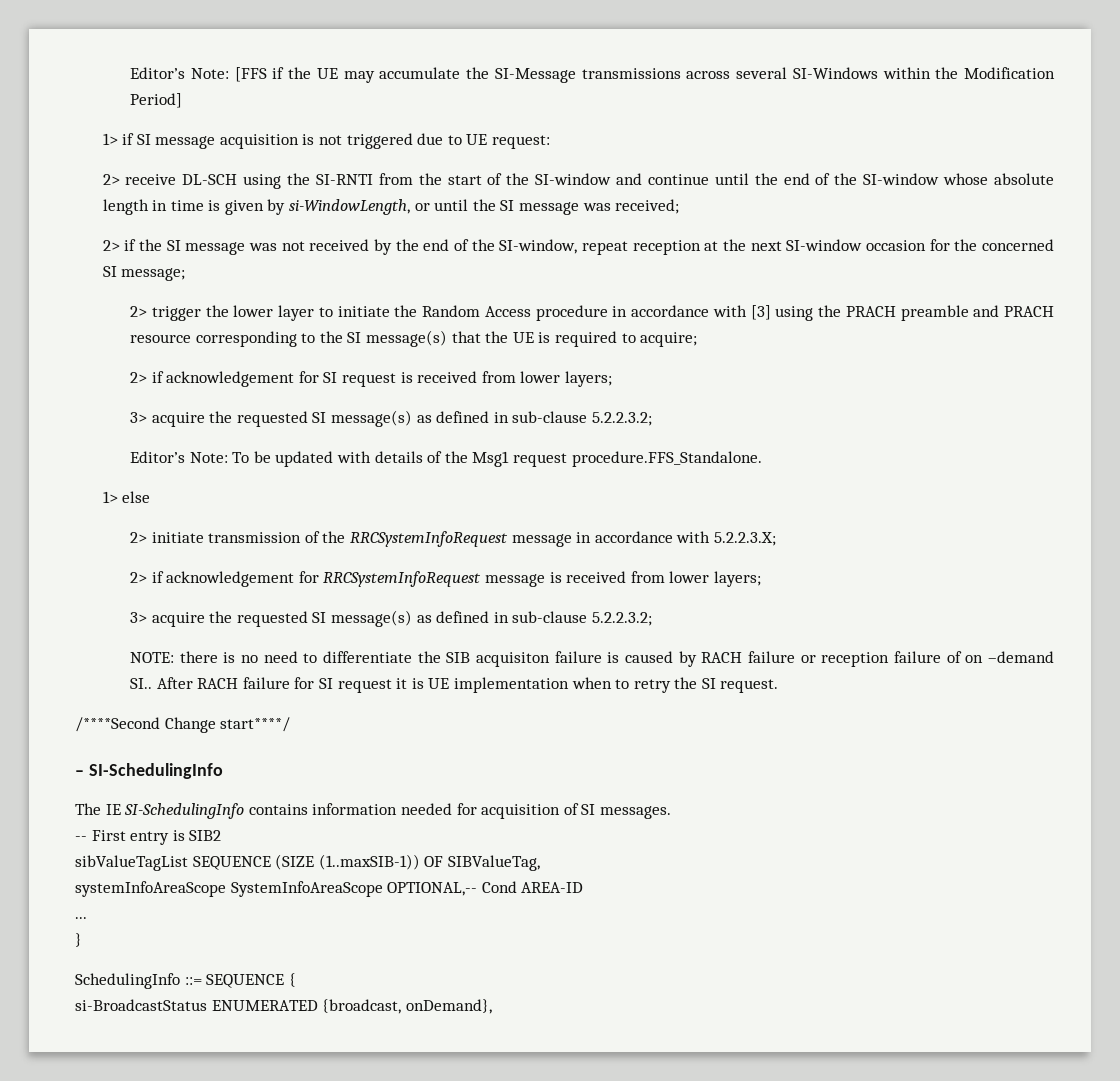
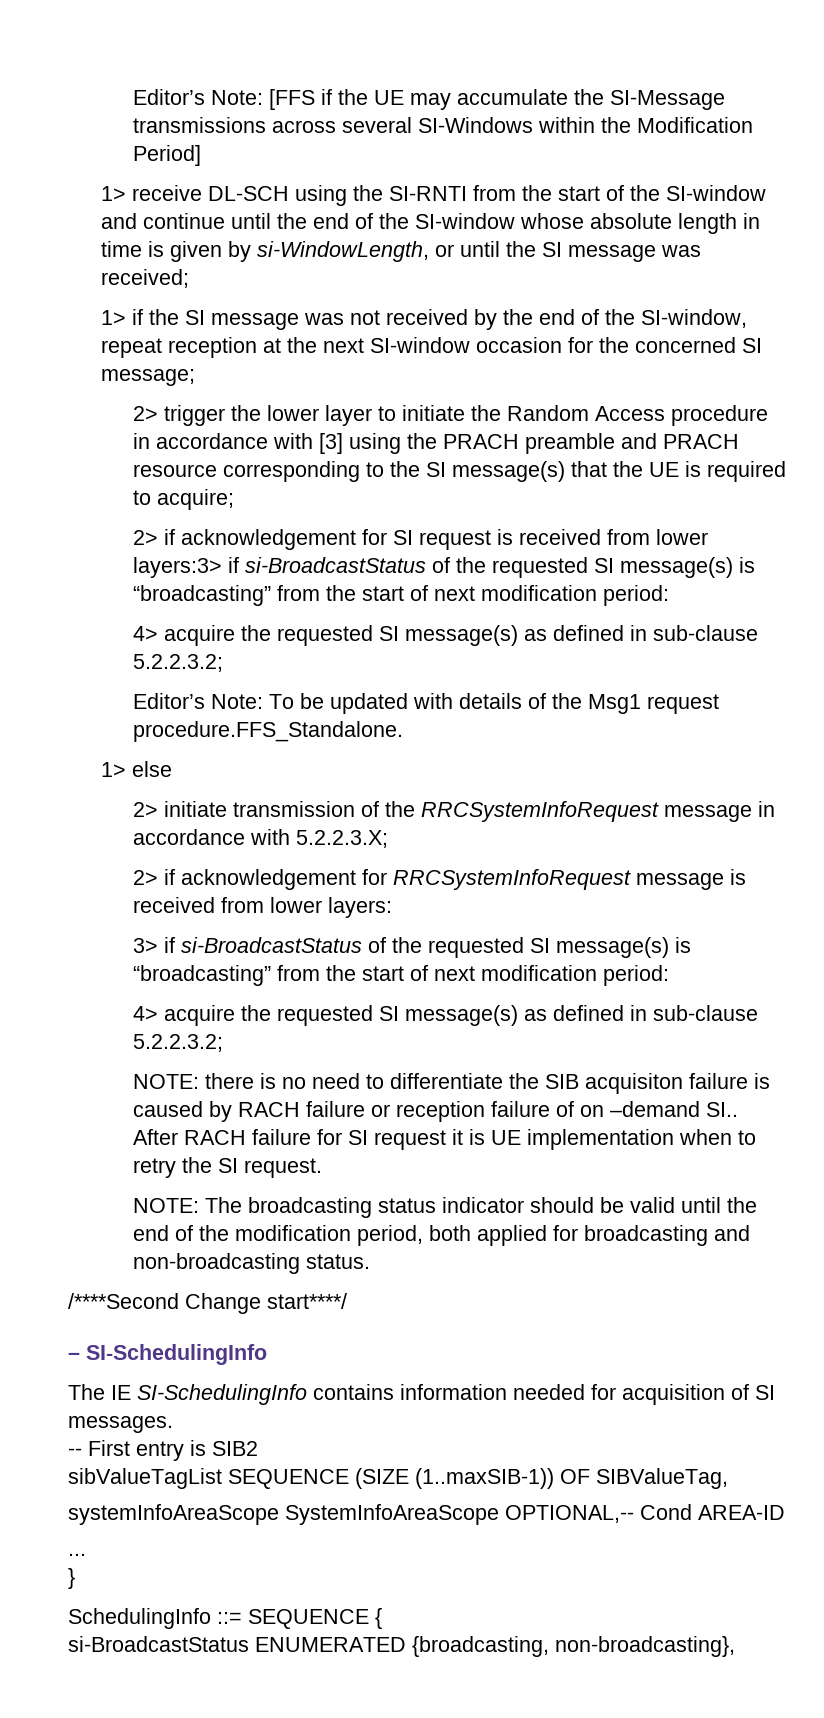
[122,133,551,149] [102,174,120,185] if SI message acquisition is not triggered due to UE request: // 2> -> (126, 193) none
[102,240,120,251] 2> -> [100,310,126,325] 1>
[564,371,612,387] [130,412,148,423] layers; // 3> -> [133,557,756,578] [133,585,670,606] [133,626,159,641] layers:3> if si-BroadcastStatus of the requested SI message(s) is “broadcasting” from the start of next modification period: // 4>
[713,571,761,587] [130,612,148,623] layers; // 3> -> [328,897,393,918] [133,937,692,958] [133,965,670,986] [133,1006,159,1021] layers: // 3> if si-BroadcastStatus of the requested SI message(s) is “broadcasting” from the start of next modification period: // 4>
(779, 686) none -> [133,1197,758,1218] [133,1225,751,1246] [133,1253,371,1274] // NOTE: The broadcasting status indicator should be valid until the end of the modification period, both applied for broadcasting and non-broadcasting status.
[322,999,492,1014] {broadcast, onDemand}, -> [412,1636,735,1657] {broadcasting, non-broadcasting},

